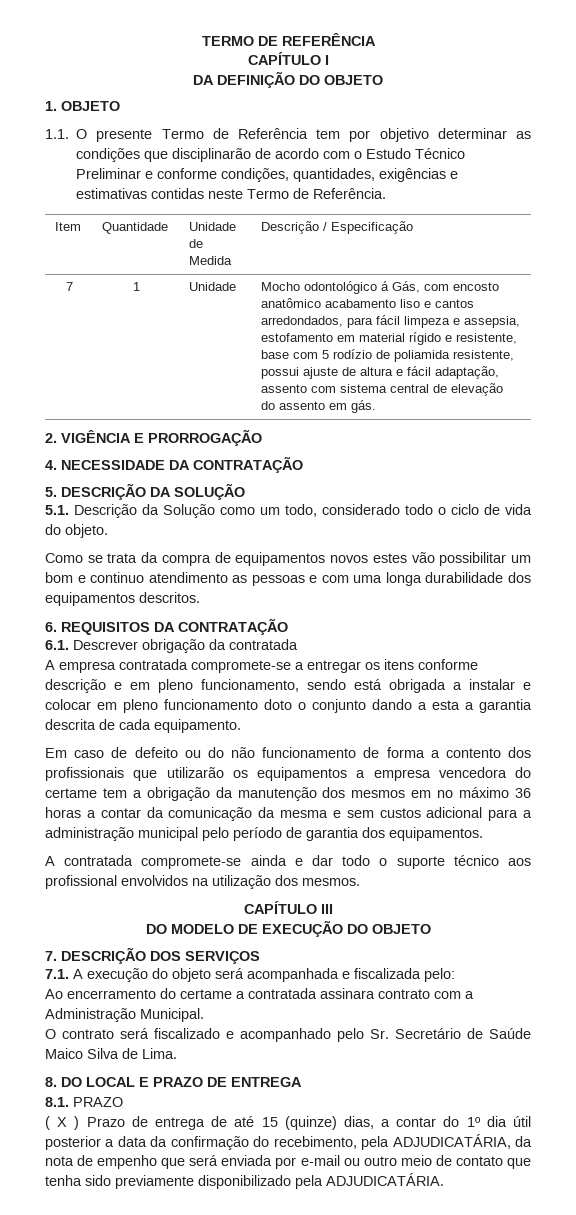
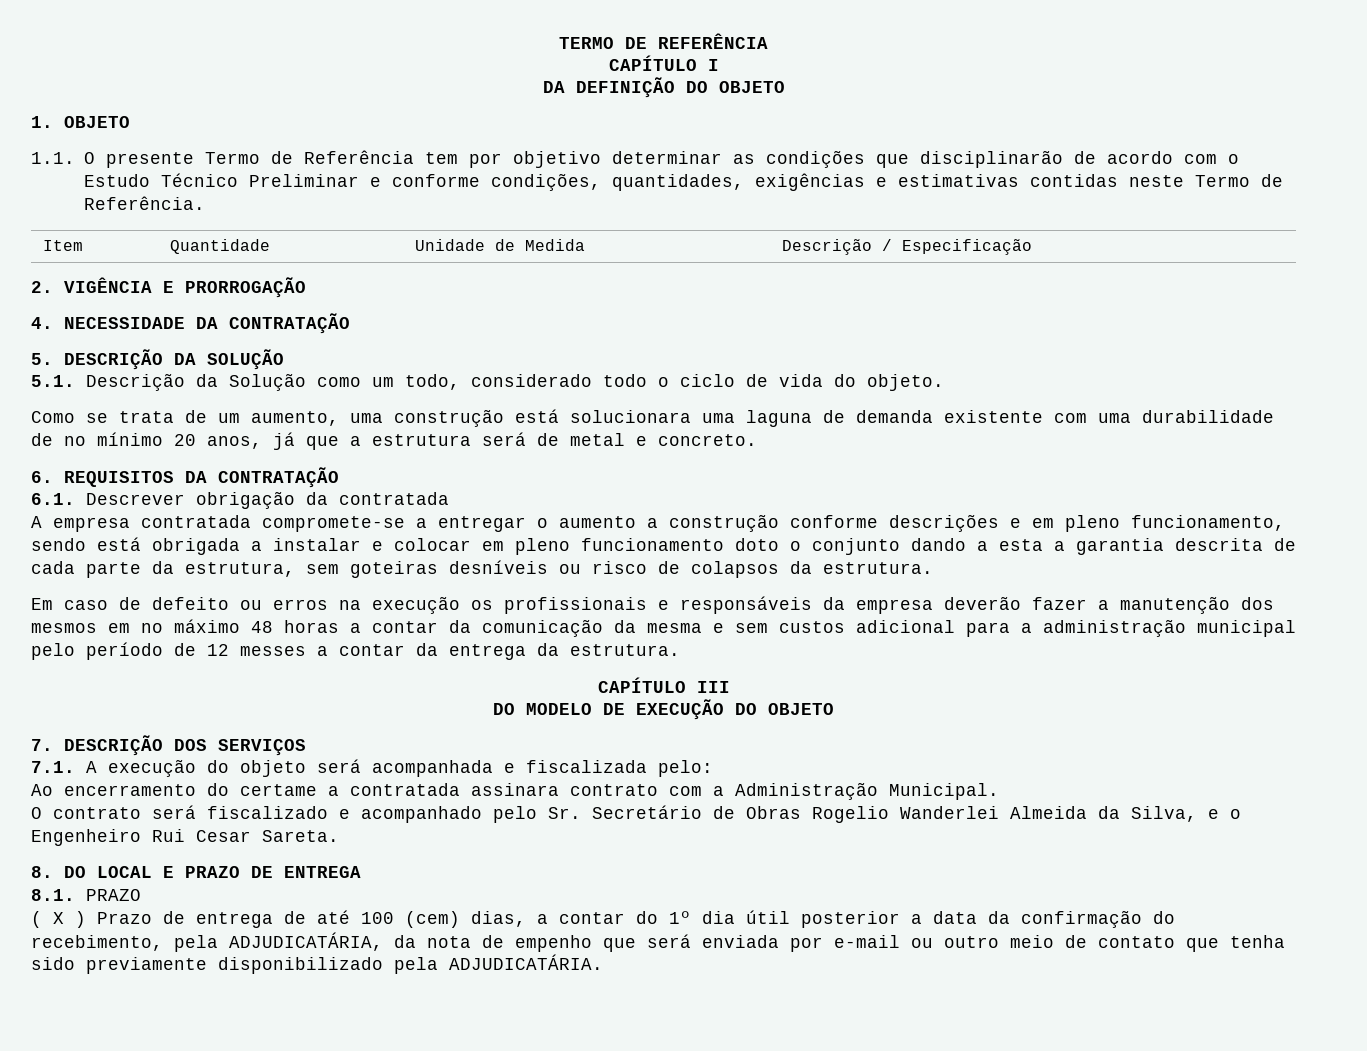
[65,282,73,291] [132,282,140,291] [189,282,237,291] [261,281,500,294] [261,298,475,308] [261,315,521,328] [261,332,518,345] [261,349,515,362] [261,366,500,379] [261,383,504,396] [261,400,377,413] // 7 | 1 | Unidade | Mocho odontológico á Gás, com encosto anatômico acabamento liso e cantos arredondados, para fácil limpeza e assepsia, estofamento em material rígido e resistente, base com 5 rodízio de poliamida resistente, possui ajuste de altura e fácil adaptação, assento com sistema central de elevação do assento em gás. -> (1032, 247) none
[141,552,532,566] [45,572,531,586] [45,592,200,606] da compra de equipamentos novos estes vão possibilitar um bom e continuo atendimento as pessoas e com uma longa durabilidade dos equipamentos descritos. -> [185,409,1274,427] [31,432,757,450] de um aumento, uma construção está solucionara uma laguna de demanda existente com uma durabilidade de no mínimo 20 anos, já que a estrutura será de metal e concreto.
[365,659,478,670] [45,679,106,693] os itens conforme descrição -> [537,514,999,532] o aumento a construção conforme descrições
[154,719,241,733] equipamento. -> [86,560,933,578] parte da estrutura, sem goteiras desníveis ou risco de colapsos da estrutura.
[207,747,531,758] [45,767,531,781] [45,787,233,801] do não funcionamento de forma a contento dos profissionais que utilizarão os equipamentos a empresa vencedora do certame tem a obrigação da -> [273,596,1109,614] erros na execução os profissionais e responsáveis da empresa deverão fazer a
[515,788,532,798] 36 -> [251,621,273,633] 48
[306,827,483,841] [45,855,531,869] [45,875,360,889] garantia dos equipamentos. // A contratada compromete-se ainda e dar todo o suporte técnico aos profissional envolvidos na utilização dos mesmos. -> [207,643,680,660] 12 messes a contar da entrega da estrutura.
[489,1028,531,1039] [45,1048,177,1059] Saúde Maico Silva de Lima. -> [746,806,1241,823] [31,829,339,846] Obras Rogelio Wanderlei Almeida da Silva, e o Engenheiro Rui Cesar Sareta.
[261,1116,337,1130] 15 (quinze) -> [361,911,460,928] 100 (cem)

